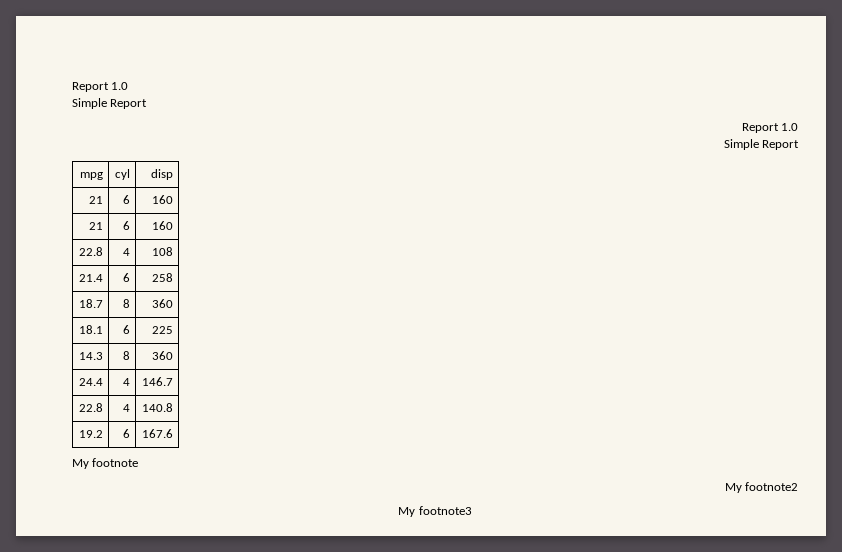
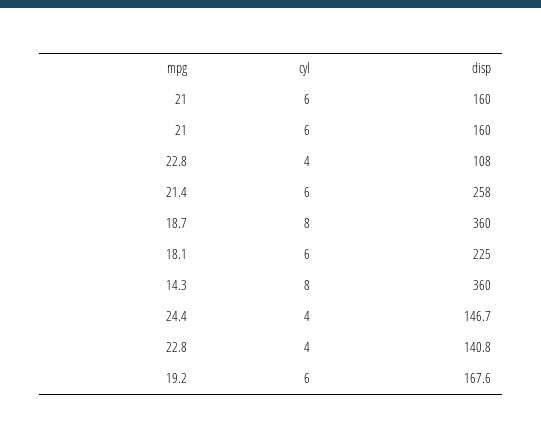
[72,82,129,92] [72,98,148,109] [741,123,798,133] [723,139,799,150] Report 1.0 // Simple Report // Report 1.0 // Simple Report // -> (167, 70) none
[72,458,139,469] [724,482,798,493] [398,506,472,517] // My footnote // My footnote2 // My footnote3 -> (492, 378) none

